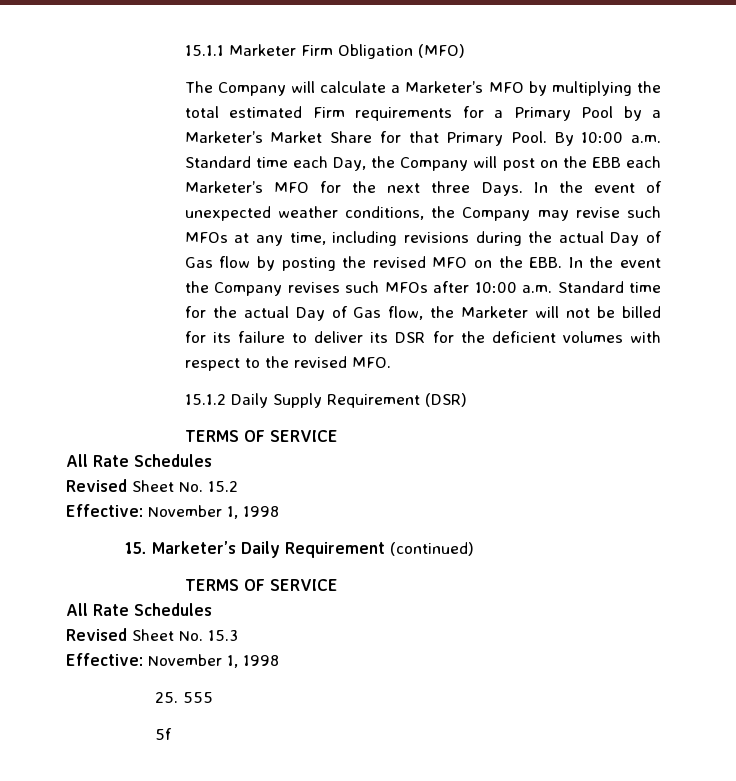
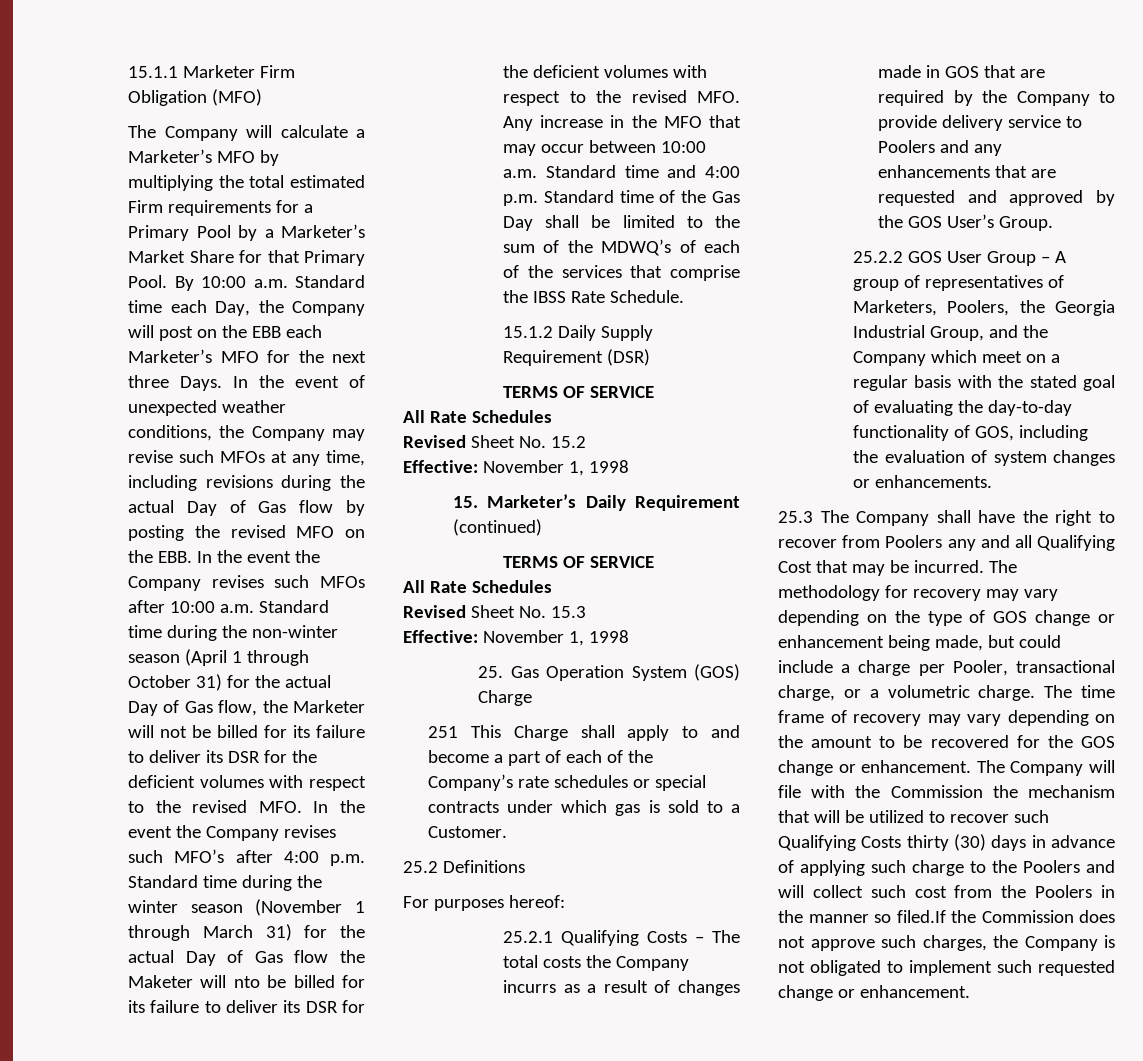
(661, 287) none -> [167,625,339,641] [128,649,310,666] [128,674,223,691] during the non-winter season (April 1 through October 31)
(391, 362) none -> [313,800,365,813] [128,825,337,841] [128,849,365,866] [128,875,323,891] [128,899,365,916] [128,924,365,941] [128,950,365,966] [128,975,365,988] [128,1000,365,1013] [503,65,708,78] [503,90,740,106] [503,115,741,131] [503,140,707,156] [503,165,740,178] [503,190,740,206] [503,215,740,231] [503,239,740,256] [503,265,740,281] [503,290,685,303] In the event the Company revises such MFO’s after 4:00 p.m. Standard time during the winter season (November 1 through March 31) for the actual Day of Gas flow the Maketer will nto be billed for its failure to deliver its DSR for the deficient volumes with respect to the revised MFO. Any increase in the MFO that may occur between 10:00 a.m. Standard time and 4:00 p.m. Standard time of the Gas Day shall be limited to the sum of the MDWQ’s of each of the services that comprise the IBSS Rate Schedule.
[183,692,214,703] [155,728,173,740] 555 // 5f -> [510,664,740,681] [478,690,533,706] [428,725,740,741] [428,750,653,766] [428,774,707,791] [428,800,740,816] [428,826,508,838] [403,860,525,873] [403,895,565,911] [503,930,740,946] [503,955,690,971] [503,980,740,996] [878,65,1046,78] [878,90,1115,106] [878,115,1083,131] [878,140,1003,156] [878,165,1057,178] [878,190,1115,206] [878,214,1054,231] [853,251,1067,266] [853,275,1065,291] [853,300,1115,316] [853,325,1049,341] [853,350,1061,366] [853,375,1115,391] [853,400,1073,416] [853,425,1089,441] [853,450,1115,466] [853,475,993,488] [778,510,1115,526] [778,535,1115,551] [778,560,1017,576] [778,585,1058,601] [778,610,1115,626] [778,635,1061,651] [778,660,1115,676] [778,685,1115,701] [778,710,1115,726] [778,735,1115,748] [778,760,1115,776] [778,785,1115,798] [778,810,1049,823] [778,834,1115,851] [778,860,1115,876] [778,885,1115,898] [778,910,1115,923] [778,935,1115,951] [778,960,1115,976] [778,985,970,1001] Gas Operation System (GOS) Charge // 251 This Charge shall apply to and become a part of each of the Company’s rate schedules or special contracts under which gas is sold to a Customer. // 25.2 Definitions // For purposes hereof: // 25.2.1 Qualifying Costs – The total costs the Company incurrs as a result of changes made in GOS that are required by the Company to provide delivery service to Poolers and any enhancements that are requested and approved by the GOS User’s Group. // 25.2.2 GOS User Group – A group of representatives of Marketers, Poolers, the Georgia Industrial Group, and the Company which meet on a regular basis with the stated goal of evaluating the day-to-day functionality of GOS, including the evaluation of system changes or enhancements. // 25.3 The Company shall have the right to recover from Poolers any and all Qualifying Cost that may be incurred. The methodology for recovery may vary depending on the type of GOS change or enhancement being made, but could include a charge per Pooler, transactional charge, or a volumetric charge. The time frame of recovery may vary depending on the amount to be recovered for the GOS change or enhancement. The Company will file with the Commission the mechanism that will be utilized to recover such Qualifying Costs thirty (30) days in advance of applying such charge to the Poolers and will collect such cost from the Poolers in the manner so filed.If the Commission does not approve such charges, the Company is not obligated to implement such requested change or enhancement.

